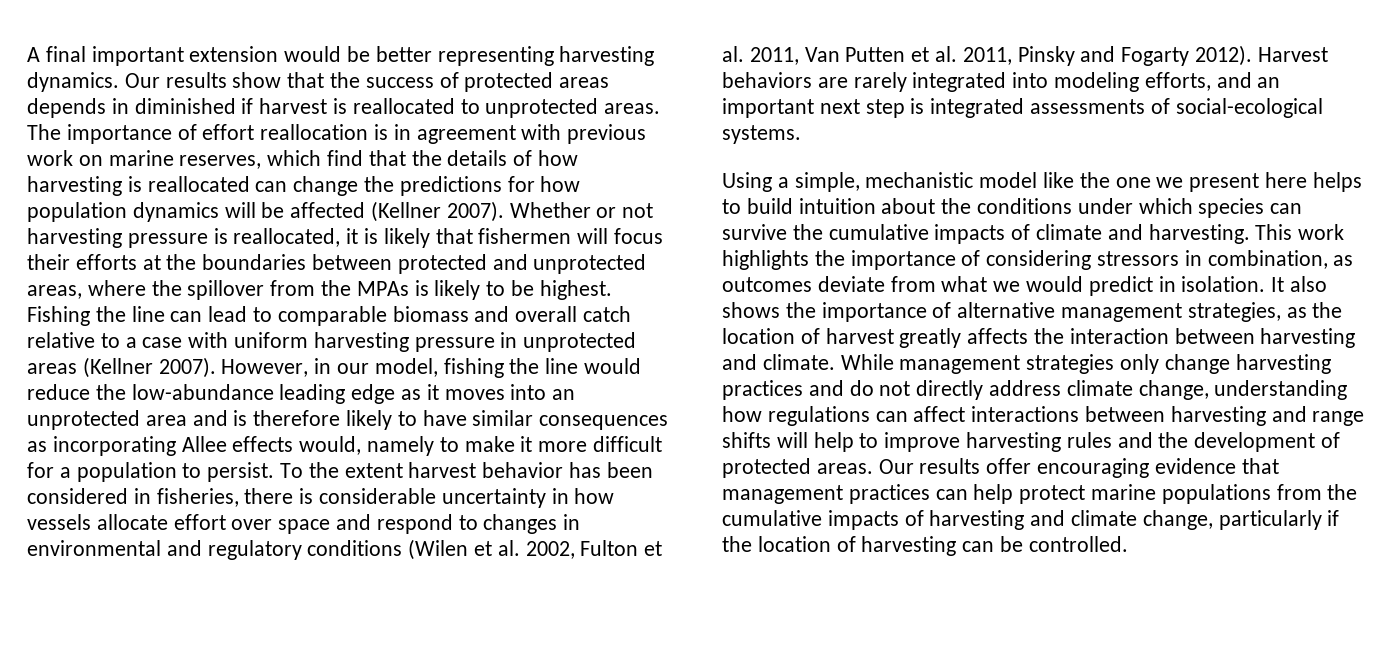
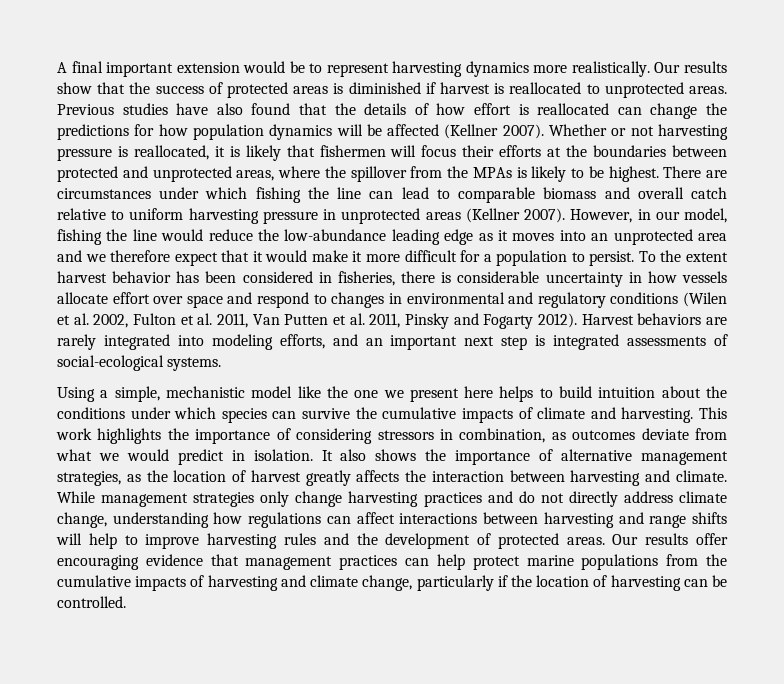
[375,46,655,66] [27,72,119,92] better representing harvesting dynamics. -> [309,61,650,77] to represent harvesting dynamics more realistically.
[27,98,129,118] depends in -> [333,83,344,94] is
[27,124,647,144] [27,150,364,169] The importance of effort reallocation is in agreement with previous work on marine reserves, which find -> [57,103,291,115] Previous studies have also found
[27,176,122,196] harvesting -> [474,103,512,115] effort
[27,306,90,326] Fishing -> [663,166,727,178] [57,187,301,203] There are circumstances under which fishing
[125,332,229,348] a case with -> (125, 215) none
[233,410,669,430] [27,436,459,456] is therefore likely to have similar consequences as incorporating Allee effects would, namely to -> [85,250,308,266] we therefore expect that it would

